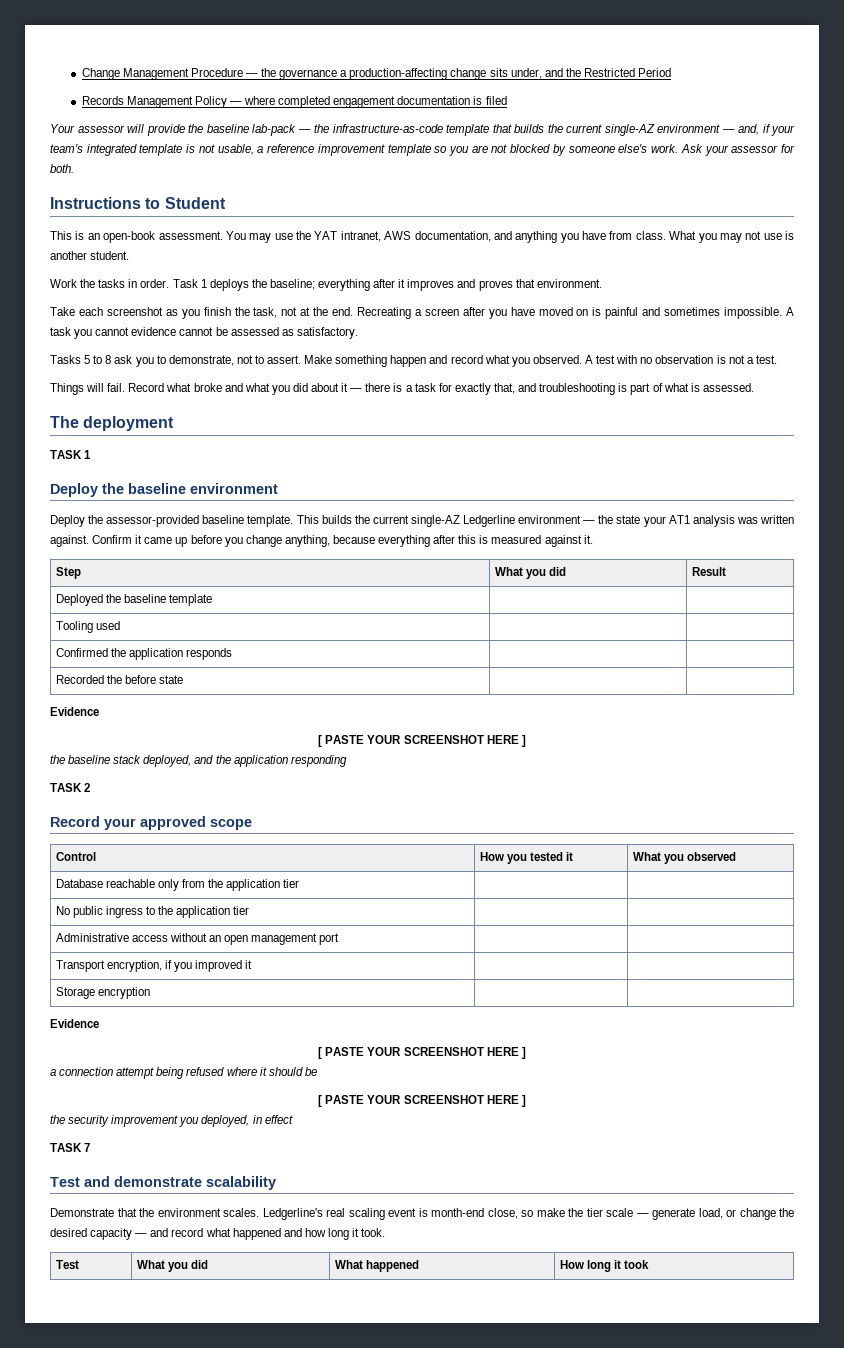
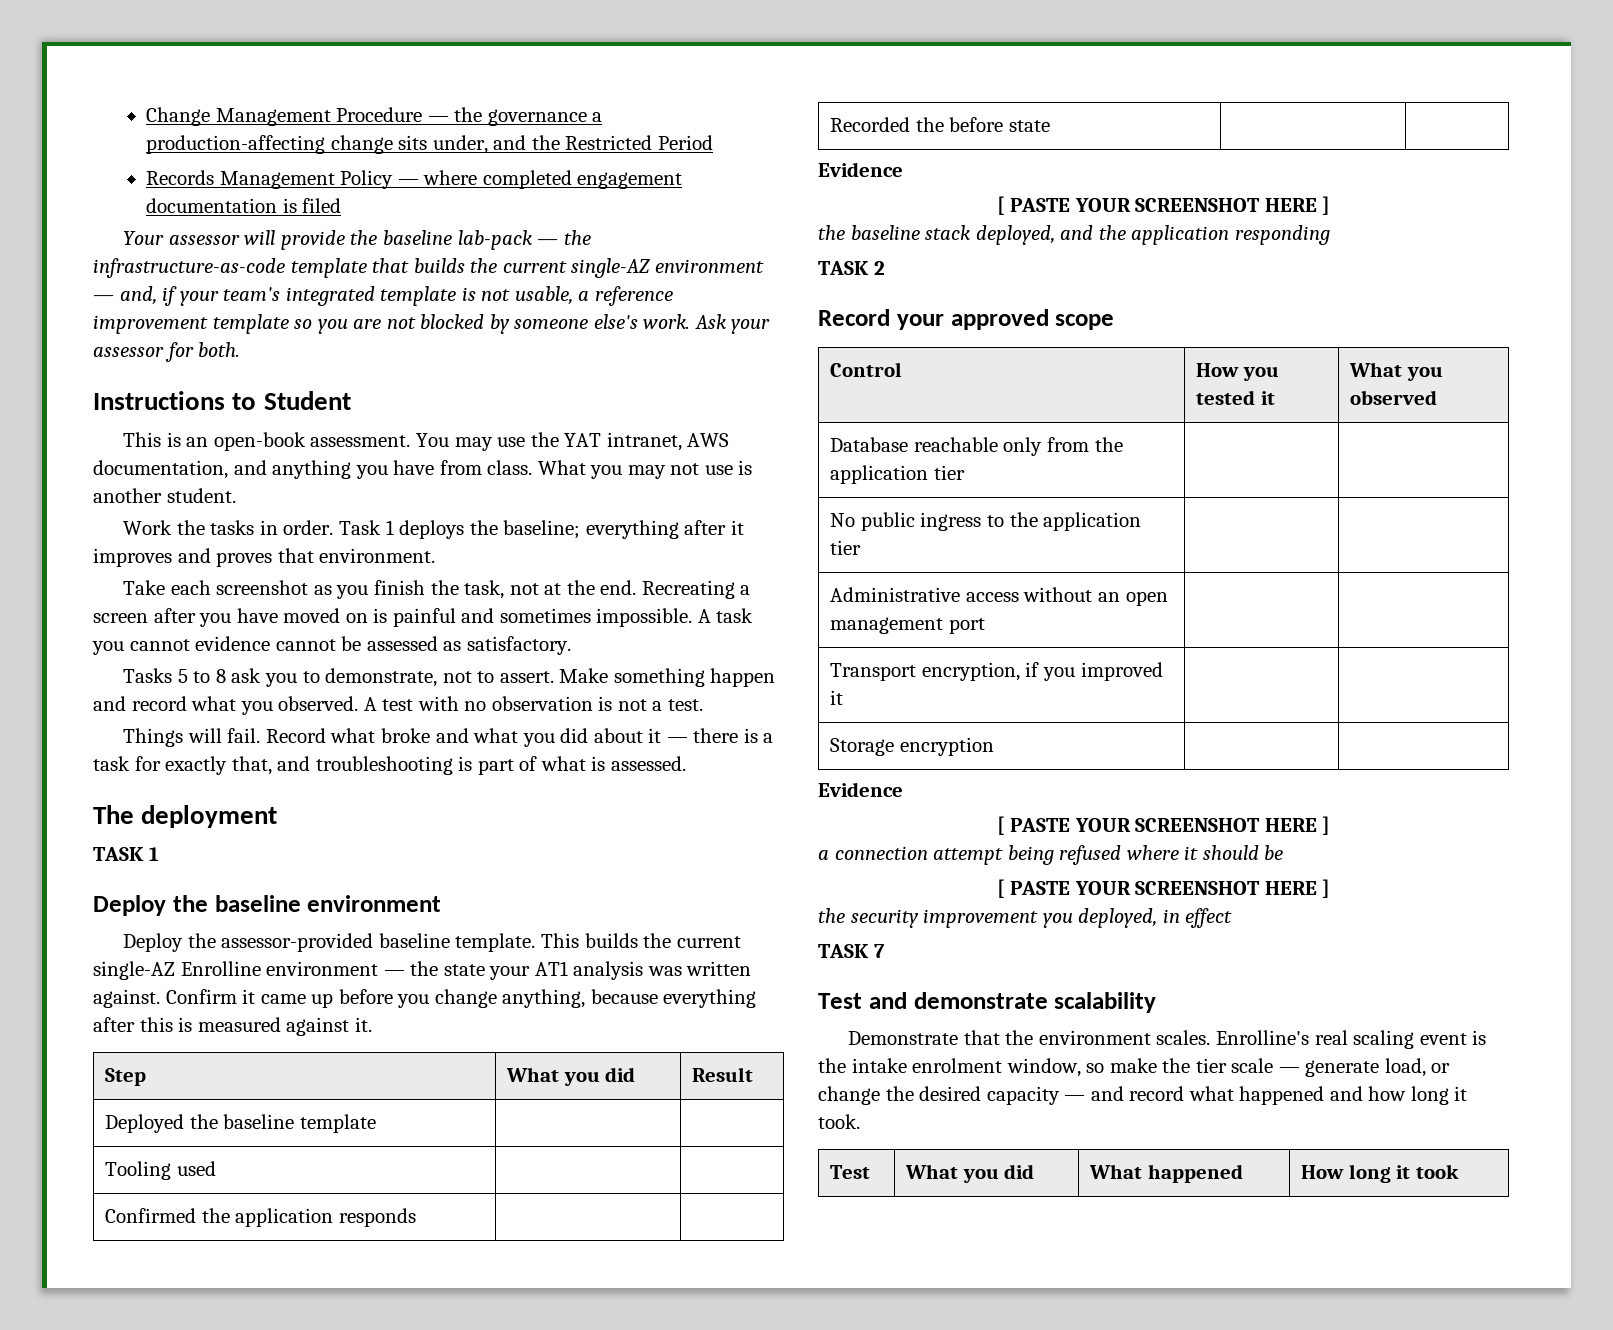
[463,515,516,527] Ledgerline -> [180,961,261,976] Enrolline
[262,1208,323,1220] Ledgerline's -> [1215,1030,1309,1045] Enrolline's
[431,1208,518,1219] month-end close, -> [818,1058,1081,1077] the intake enrolment window,

